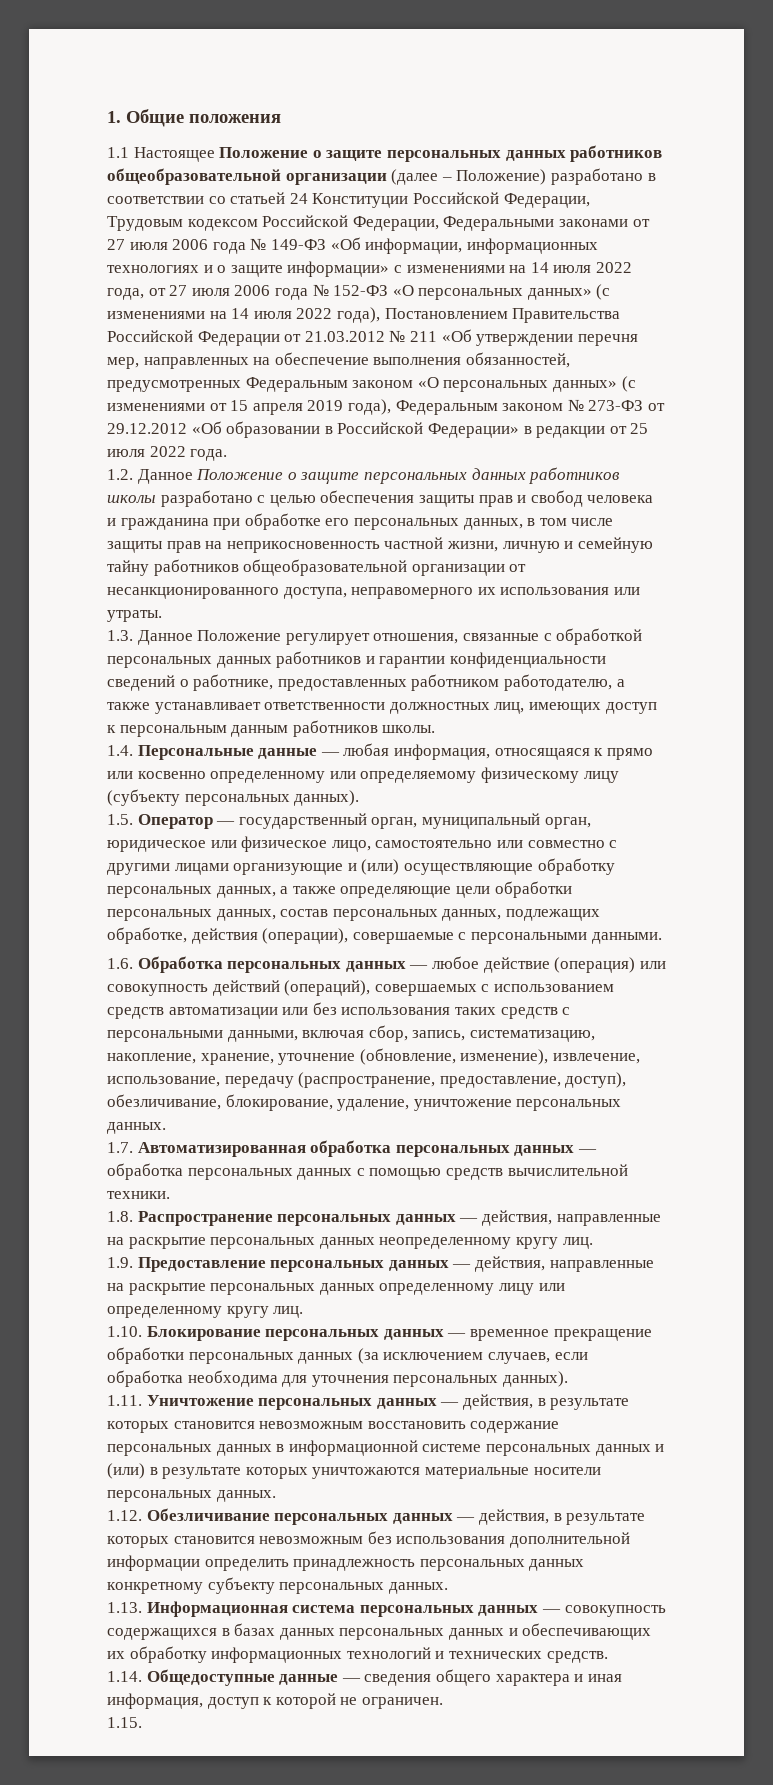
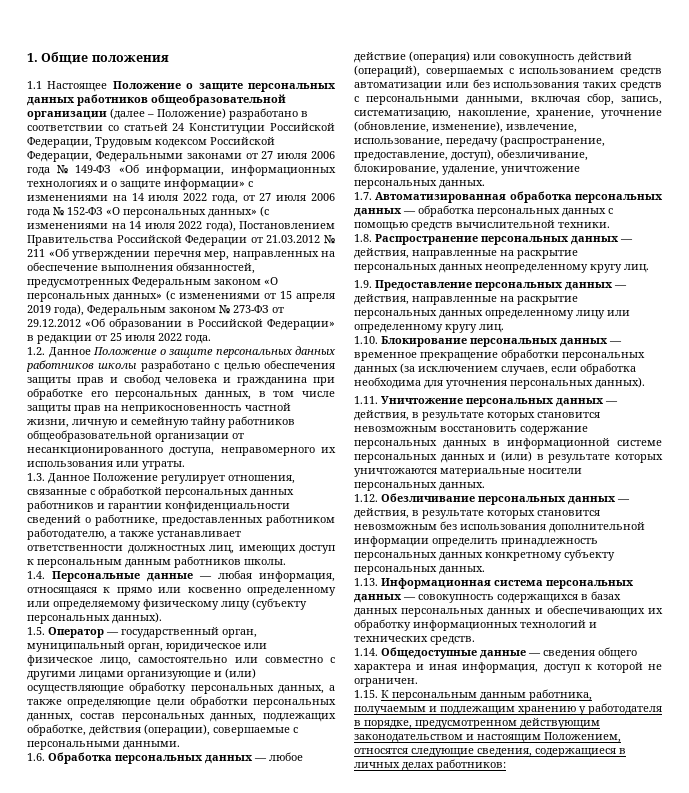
(142, 1722) none -> [381,689,592,701] [354,703,662,715] [354,718,600,729] [354,732,621,743] [354,748,626,757] [354,759,506,771] К персональным данным работника, получаемым и подлежащим хранению у работодателя в порядке, предусмотренном действующим законодательством и настоящим Положением, относятся следующие сведения, содержащиеся в личных делах работников:

